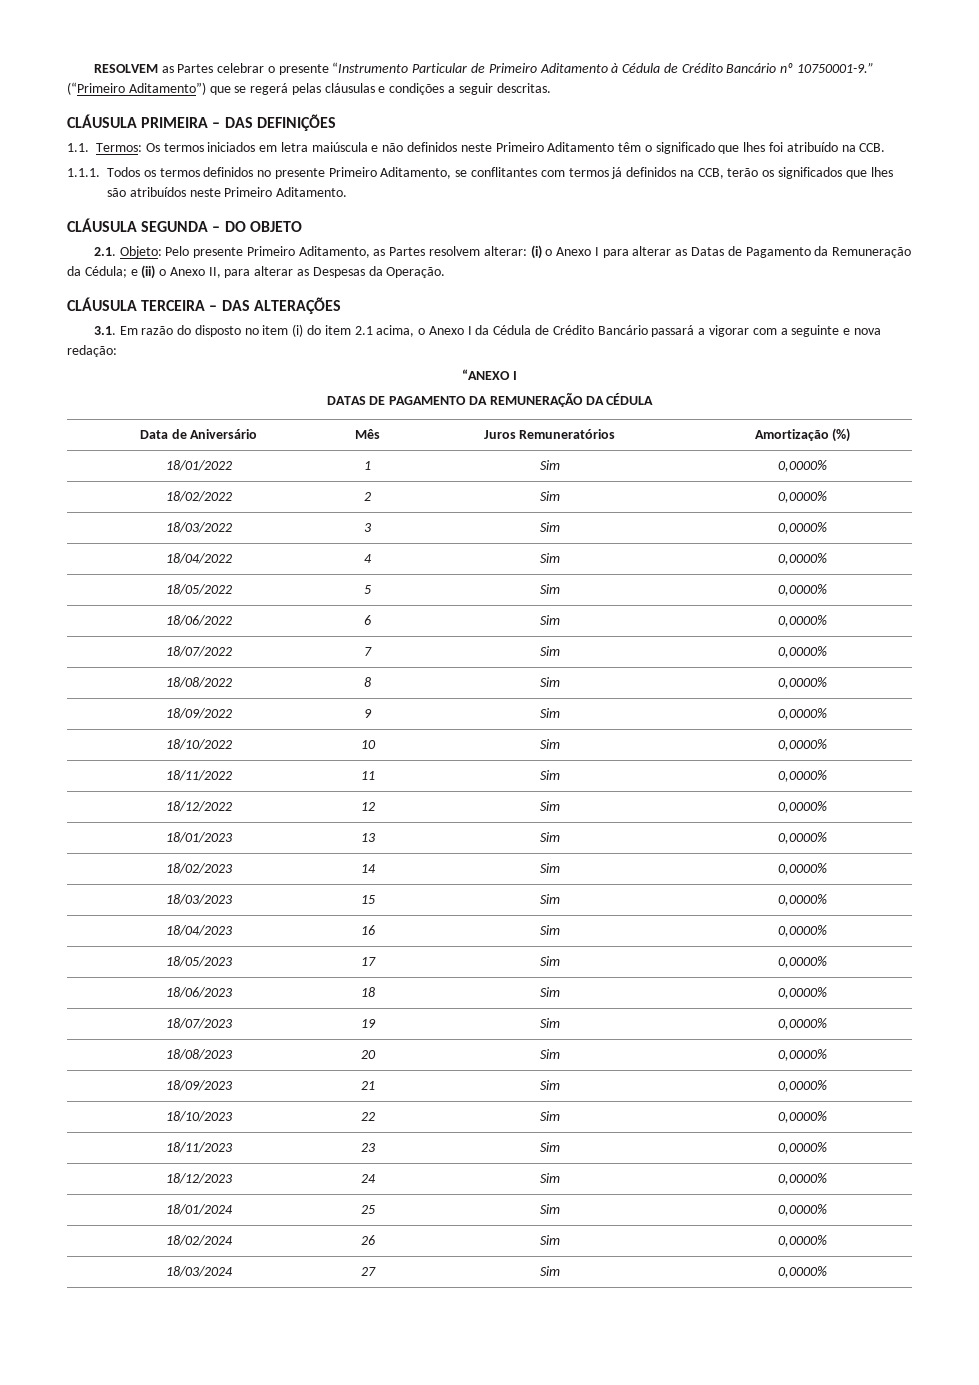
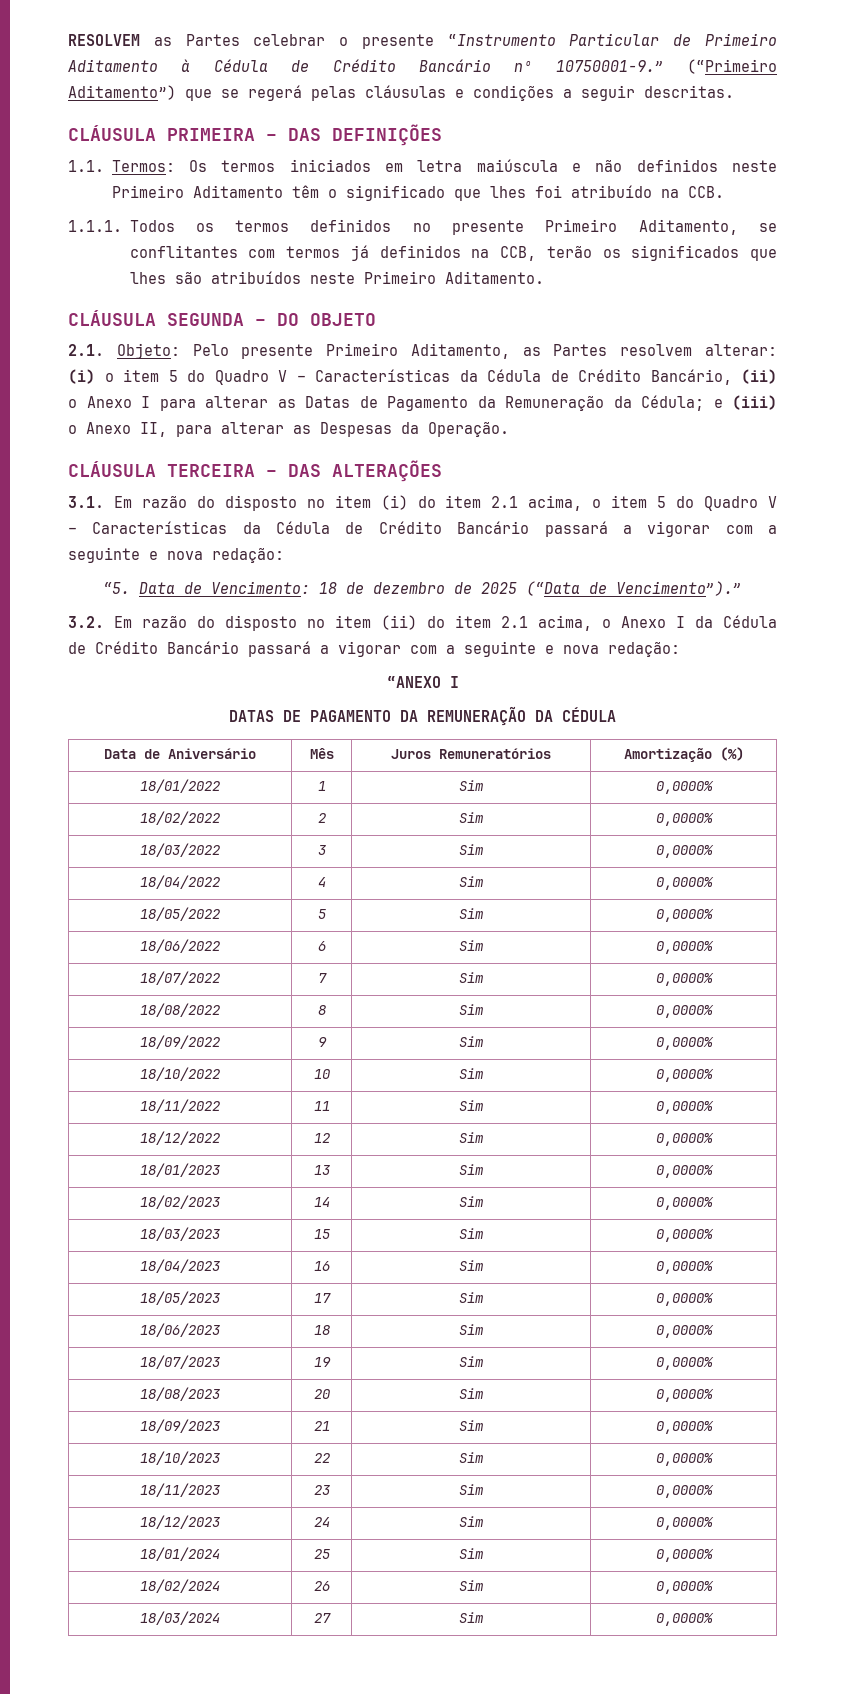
(553, 252) none -> [123,369,777,385] [68,399,77,408] item 5 do Quadro V – Características da Cédula de Crédito Bancário, (ii) o
[141,265,156,279] (ii) -> [732,395,777,410] (iii)
(426, 331) none -> [611,495,778,511] [68,521,778,537] [68,547,284,563] [103,581,742,596] [68,615,611,631] item 5 do Quadro V – Características da Cédula de Crédito Bancário passará a vigorar com a seguinte e nova redação: // “5. Data de Vencimento: 18 de dezembro de 2025 (“Data de Vencimento”).” // 3.2. Em razão do disposto no item (ii) do item 2.1 acima, o

